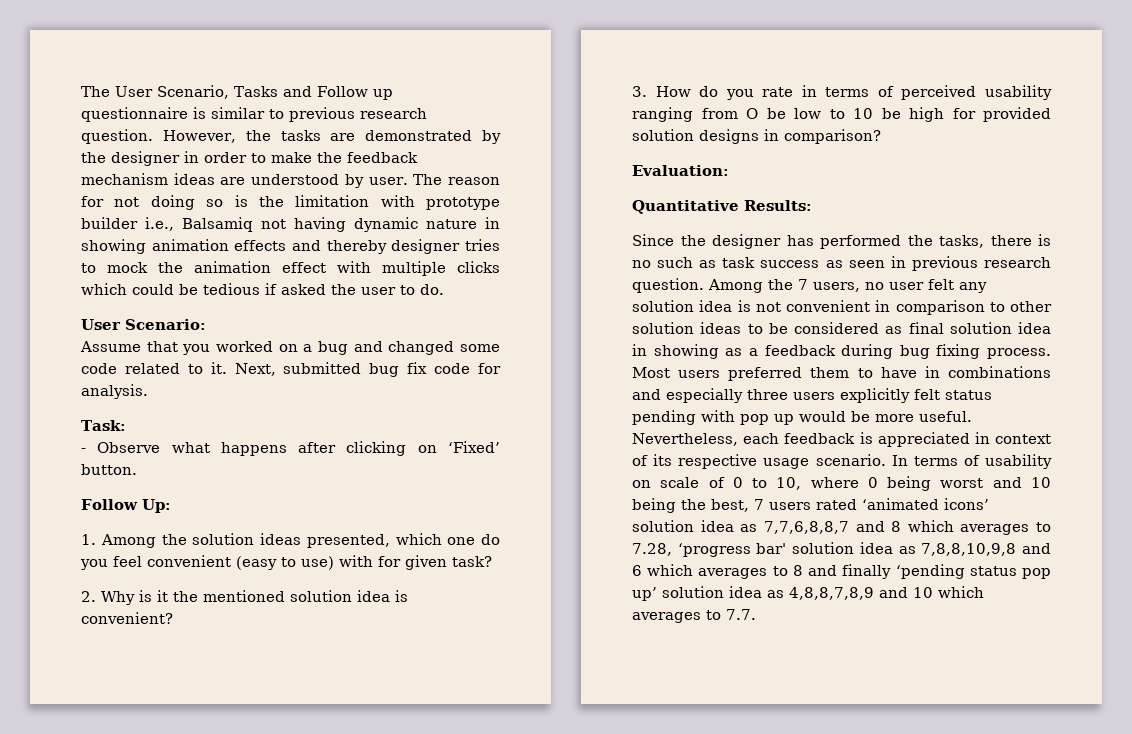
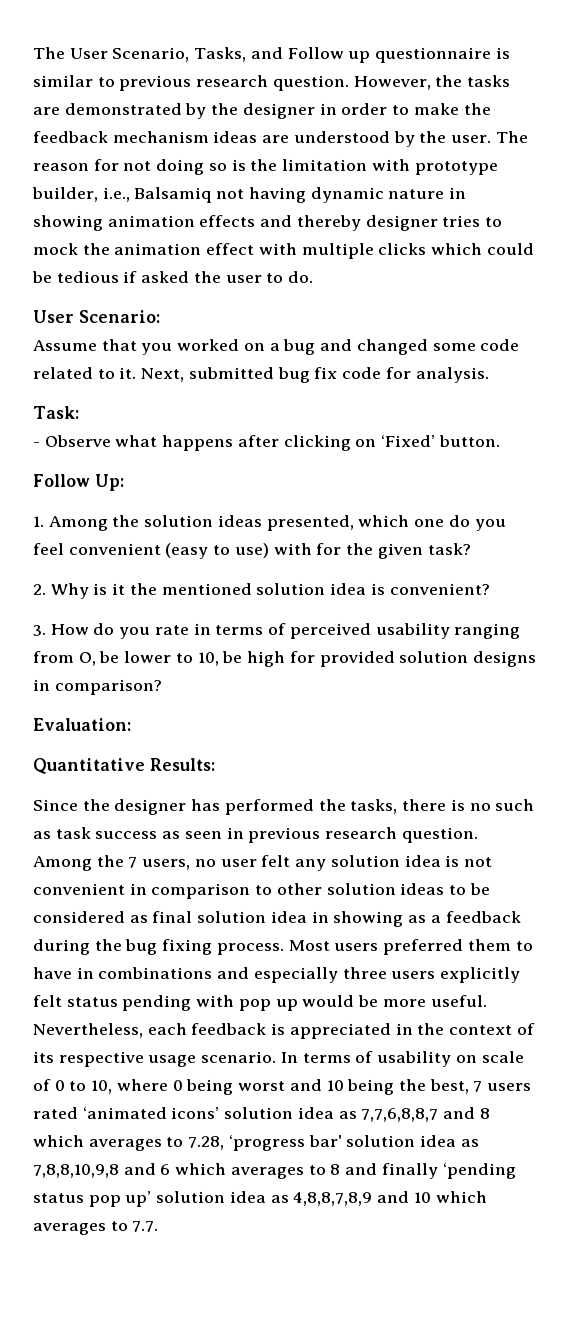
[234,86,278,97] Tasks -> [194,47,247,62] Tasks,
(364, 181) none -> [419,131,447,143] the
[81,217,138,229] builder -> [32,187,98,202] builder,
(401, 561) none -> [346,543,374,555] the
[746,108,873,119] O be low to 10 -> [78,651,219,666] O, be lower to 10,
(894, 351) none -> [94,939,122,951] the
(990, 438) none -> [417,1023,445,1035] the

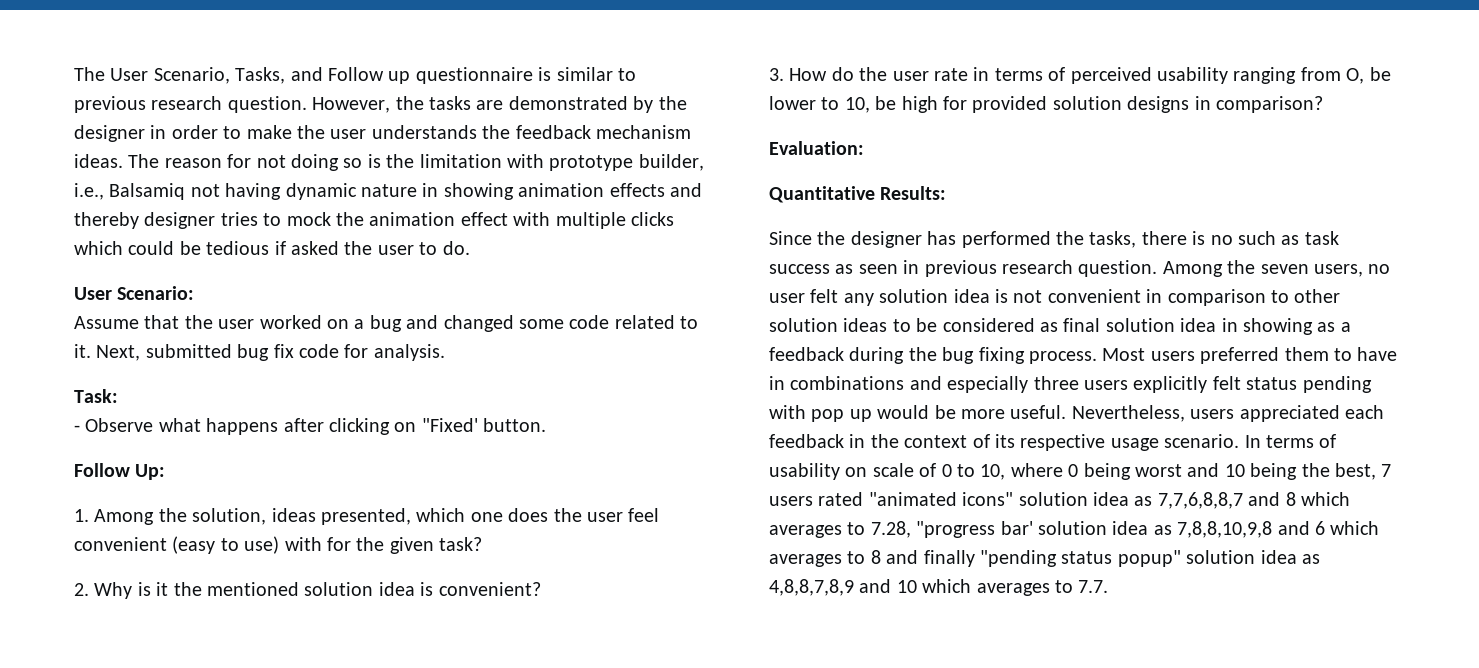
[33,131,492,147] feedback mechanism ideas are understood by the user. -> [330,125,691,139] [74,154,123,168] user understands the feedback mechanism ideas.
[141,343,173,355] you -> [184,315,255,329] the user
[381,435,436,447] ‘Fixed’ -> [421,418,478,432] "Fixed'
[144,515,214,527] solution -> [192,508,267,525] solution,
[448,515,506,531] do you -> [508,508,623,522] does the user
[119,627,151,639] you -> [859,67,929,81] the user
[128,857,138,868] 7 -> [1260,264,1309,274] seven
[147,1023,391,1039] each feedback is appreciated -> [1190,405,1384,422] [769,434,844,448] users appreciated each feedback
[82,1107,220,1119] ‘animated icons’ -> [868,492,1014,506] "animated icons"
[228,1135,305,1151] ‘progress -> [916,521,996,538] "progress
[442,1163,516,1179] [33,1191,152,1207] ‘pending status pop up’ -> [980,550,1181,567] "pending status popup"

